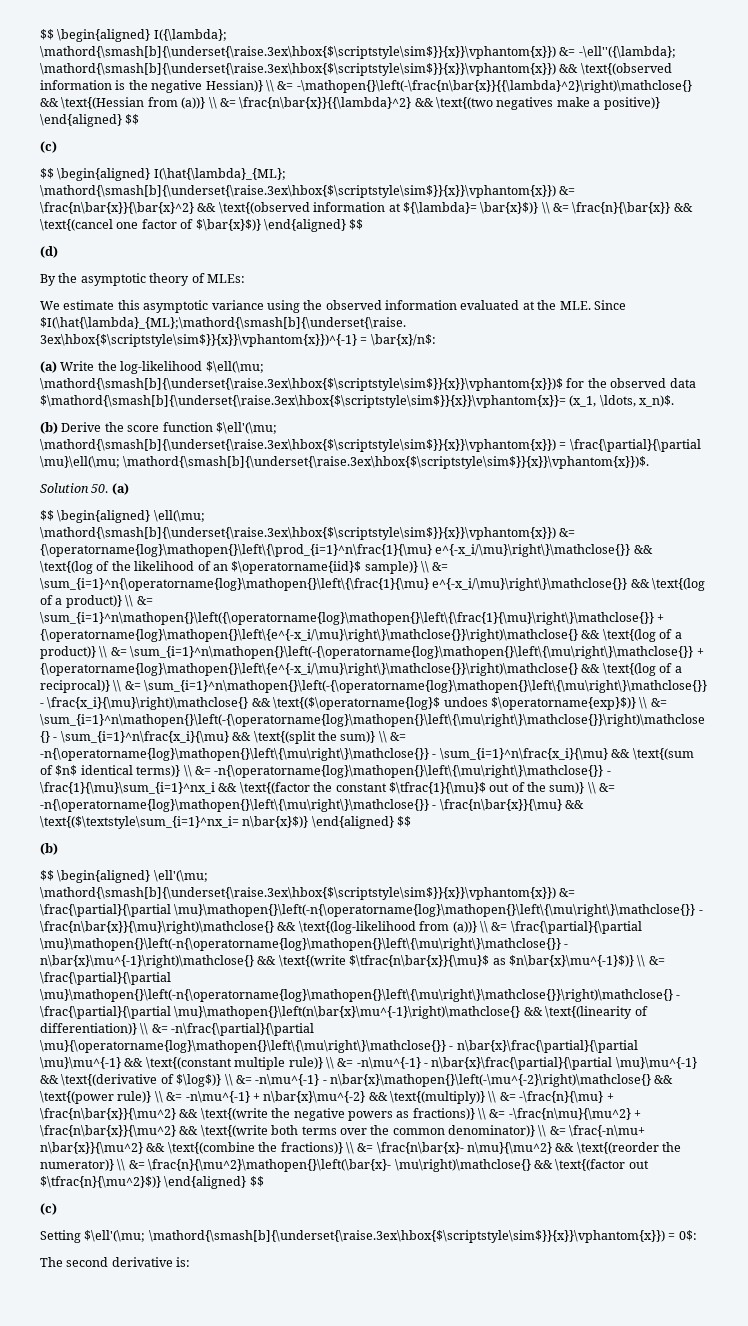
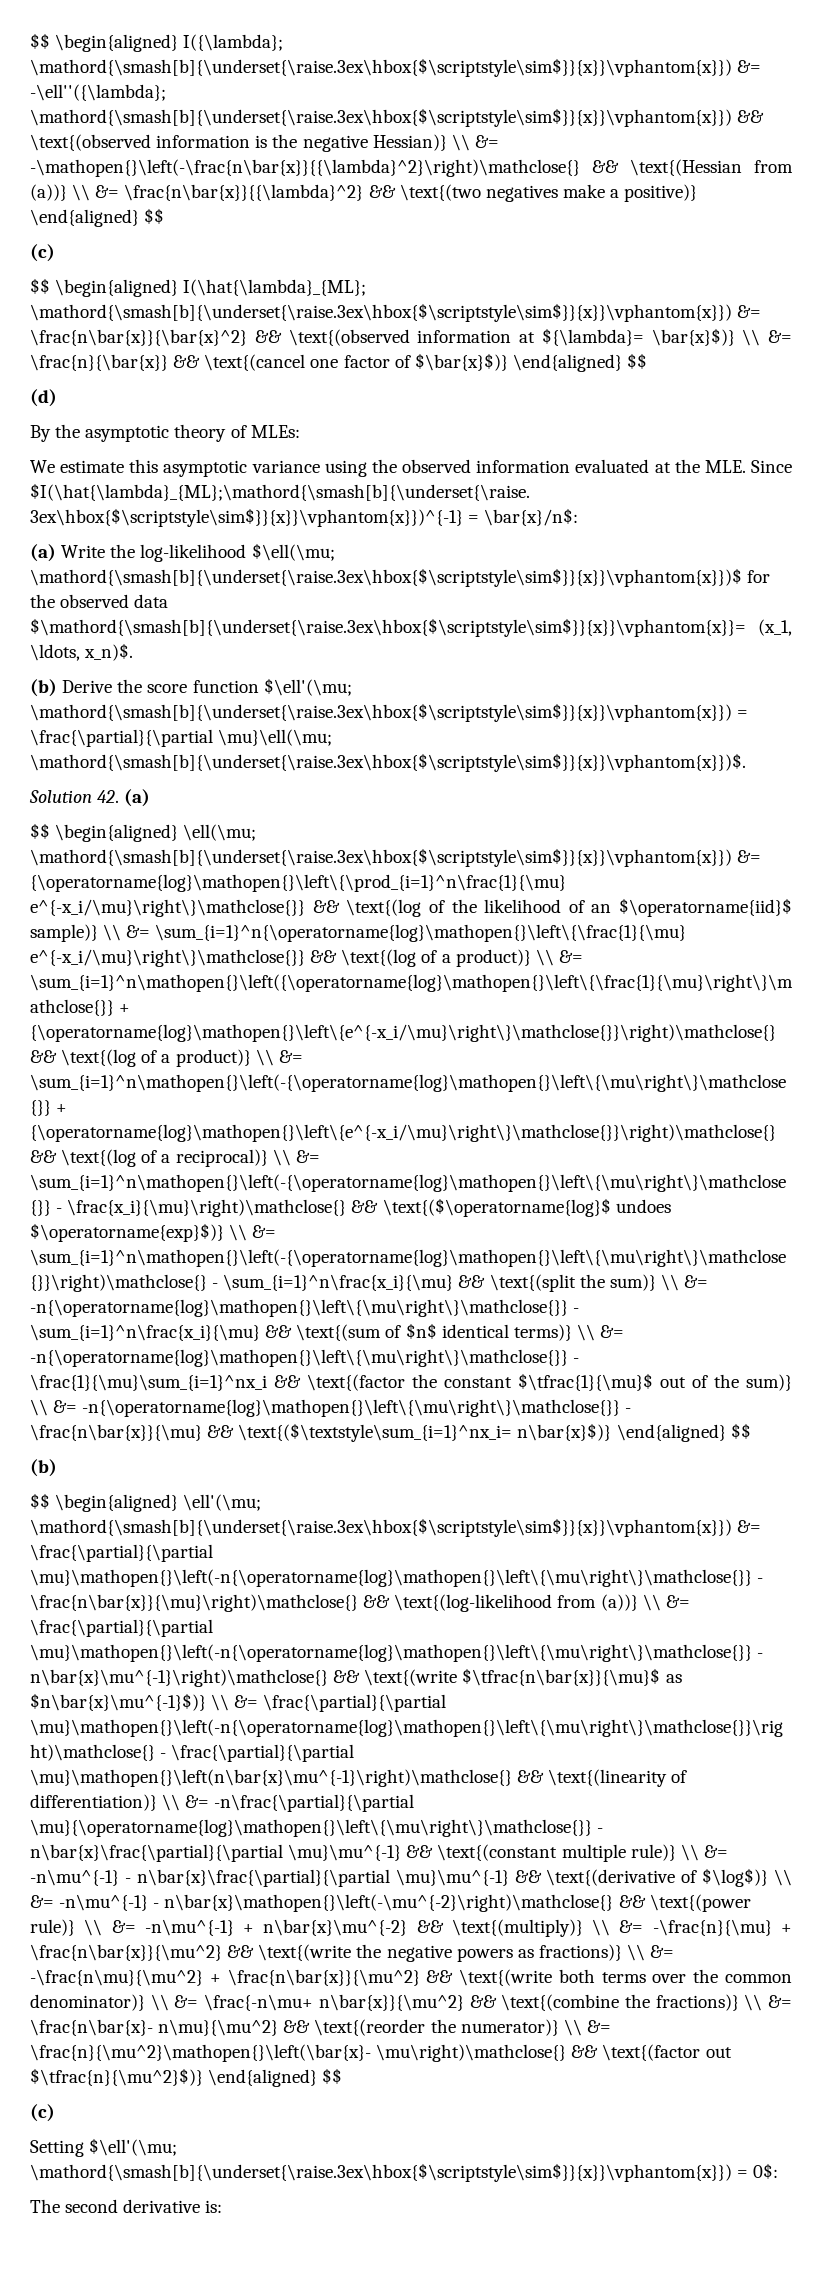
[91,484,109,493] 50. -> [97,790,120,803] 42.

